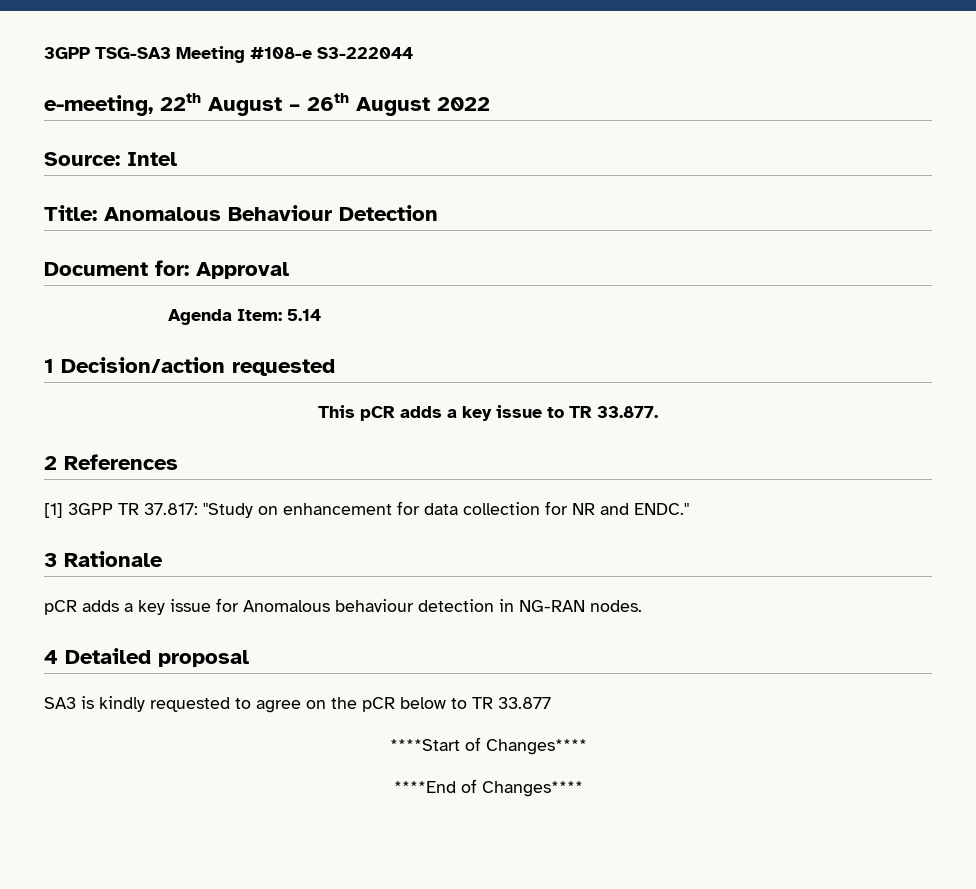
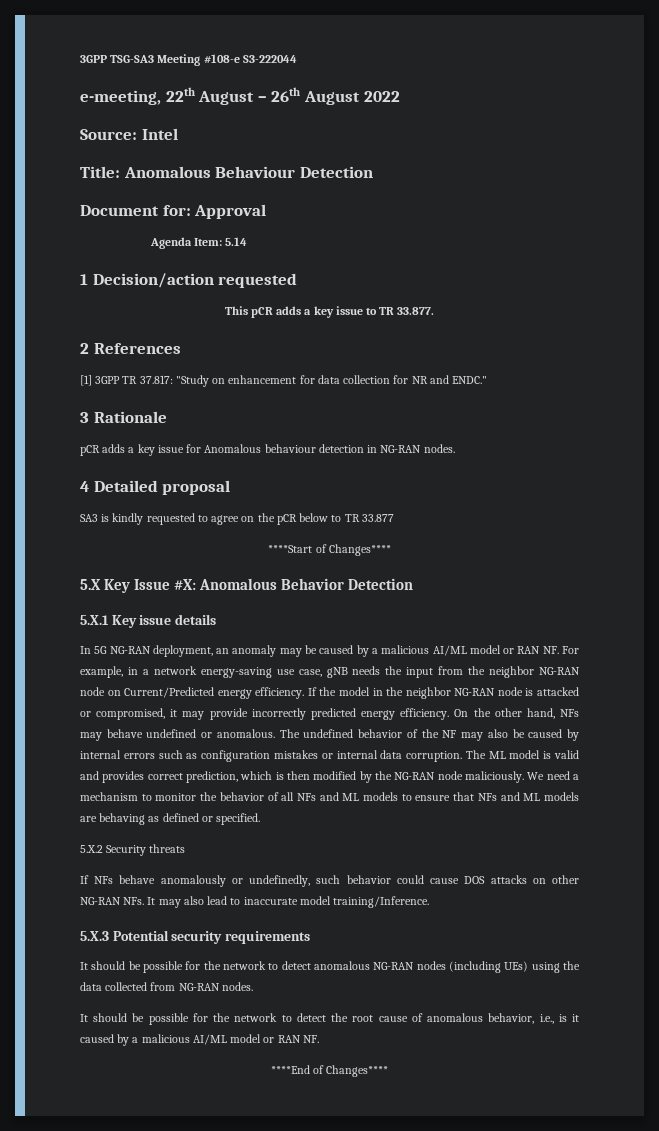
(587, 747) none -> [80,578,414,593] [80,614,216,628] [80,645,579,657] [80,666,581,678] [80,687,579,699] [80,708,579,720] [80,729,580,741] [80,750,579,762] [80,771,579,783] [80,792,579,801] [80,813,261,825] [80,844,186,856] [80,875,579,887] [80,896,430,908] [80,930,310,944] [80,961,580,973] [80,982,253,991] [80,1013,579,1025] [80,1034,319,1046] // 5.X Key Issue #X: Anomalous Behavior Detection // 5.X.1 Key issue details // In 5G NG-RAN deployment, an anomaly may be caused by a malicious AI/ML model or RAN NF. For example, in a network energy-saving use case, gNB needs the input from the neighbor NG-RAN node on Current/Predicted energy efficiency. If the model in the neighbor NG-RAN node is attacked or compromised, it may provide incorrectly predicted energy efficiency. On the other hand, NFs may behave undefined or anomalous. The undefined behavior of the NF may also be caused by internal errors such as configuration mistakes or internal data corruption. The ML model is valid and provides correct prediction, which is then modified by the NG-RAN node maliciously. We need a mechanism to monitor the behavior of all NFs and ML models to ensure that NFs and ML models are behaving as defined or specified. // 5.X.2 Security threats // If NFs behave anomalously or undefinedly, such behavior could cause DOS attacks on other NG-RAN NFs. It may also lead to inaccurate model training/Inference. // 5.X.3 Potential security requirements // It should be possible for the network to detect anomalous NG-RAN nodes (including UEs) using the data collected from NG-RAN nodes. // It should be possible for the network to detect the root cause of anomalous behavior, i.e., is it caused by a malicious AI/ML model or RAN NF.

